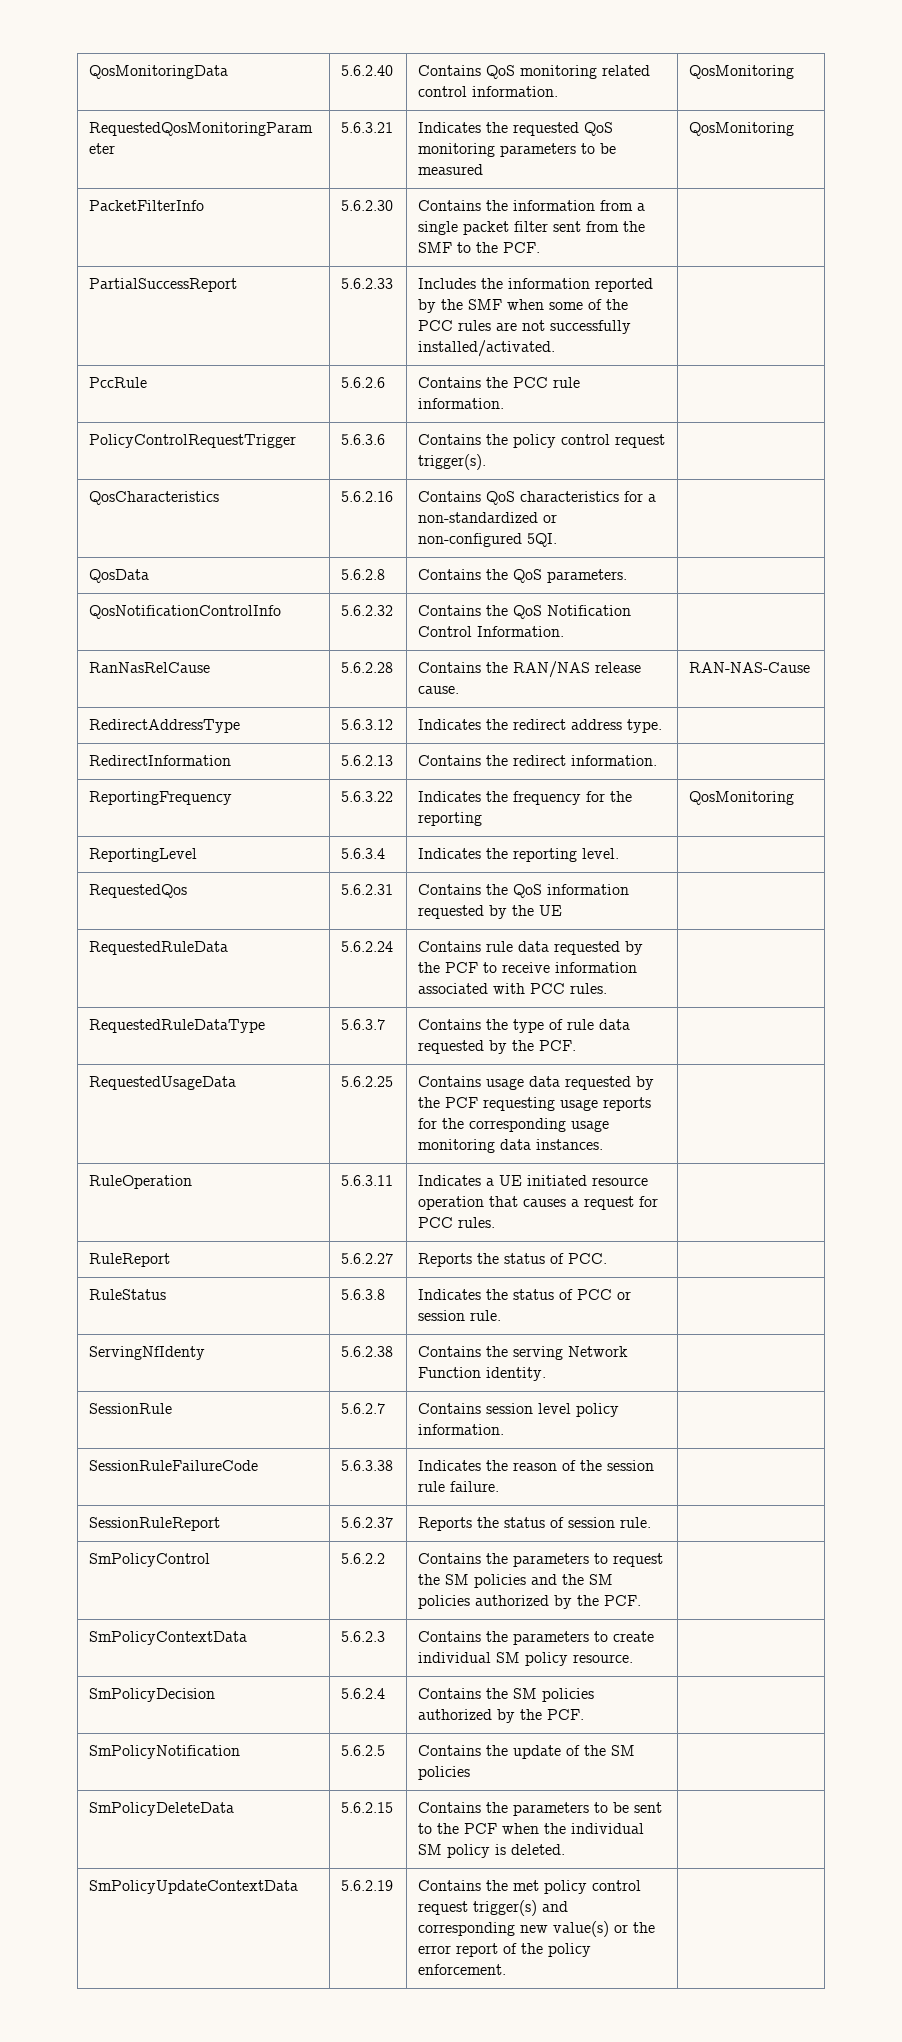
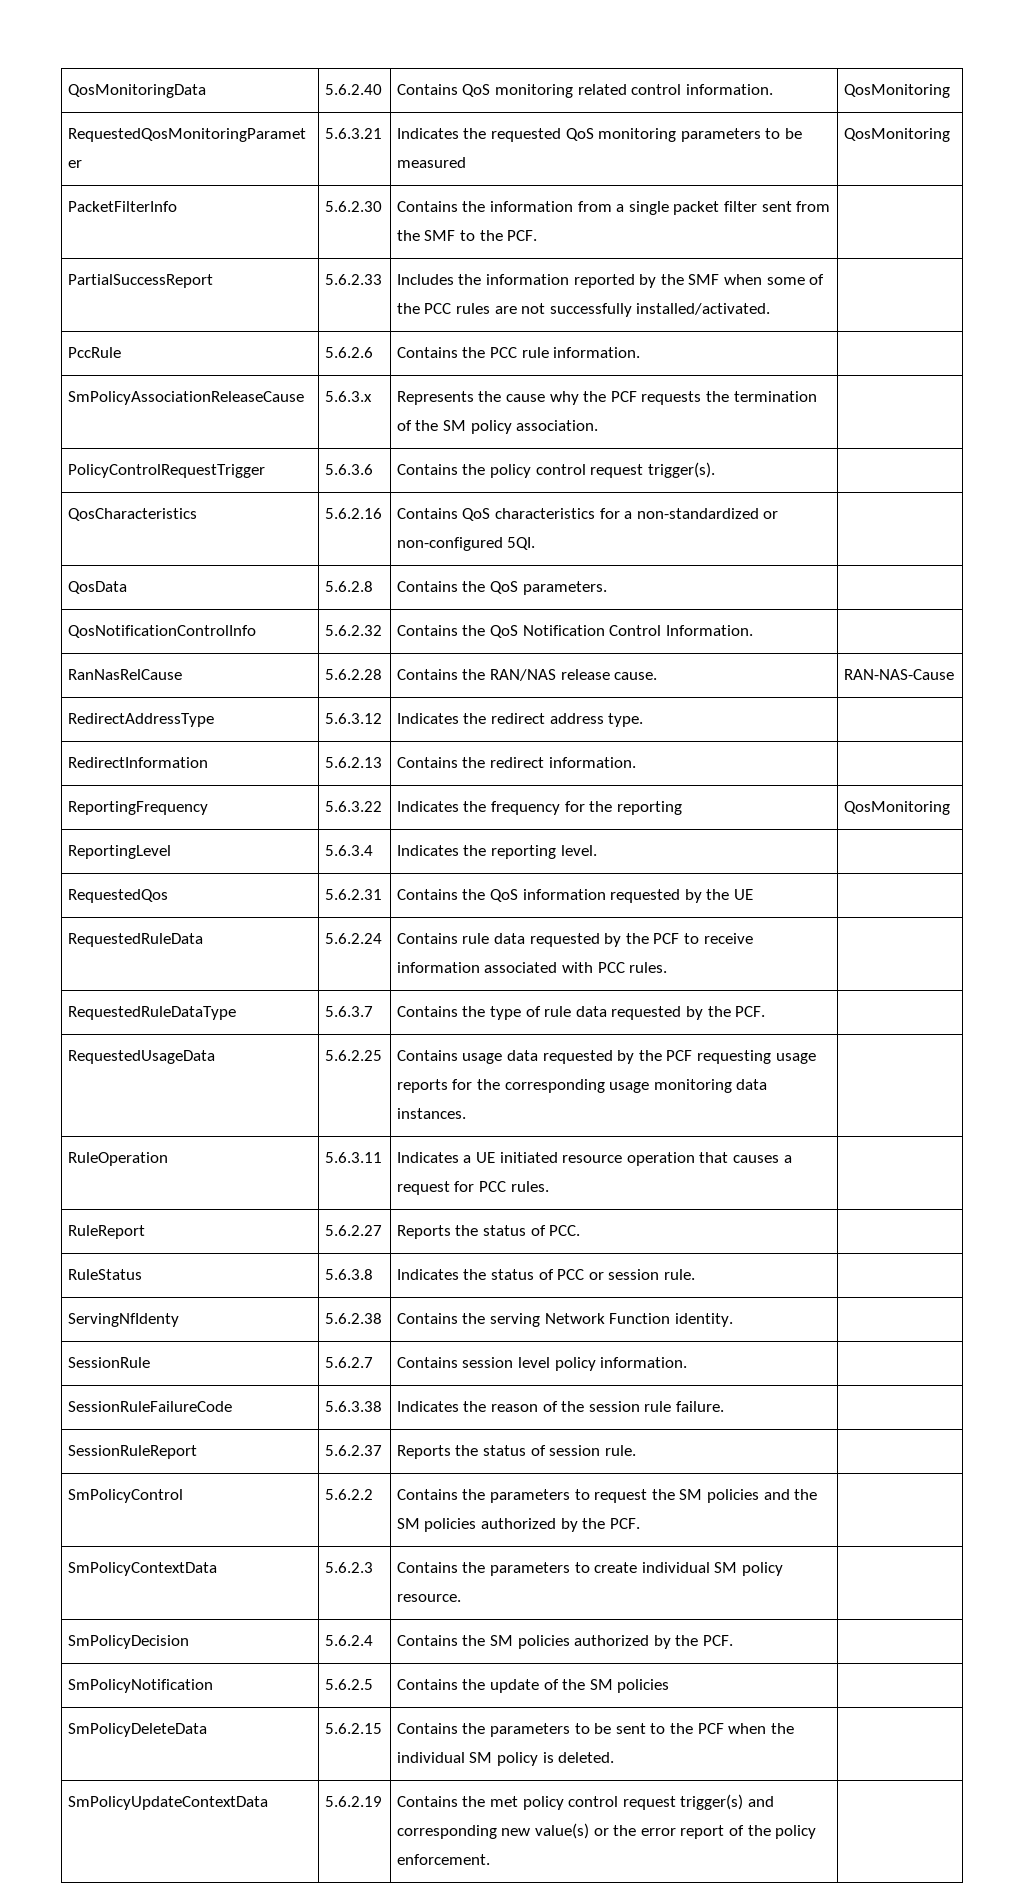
(505, 403) none -> [67,391,304,405] [324,391,372,402] [396,391,817,405] [396,420,599,434] // SmPolicyAssociationReleaseCause | 5.6.3.x | Represents the cause why the PCF requests the termination of the SM policy association. |

